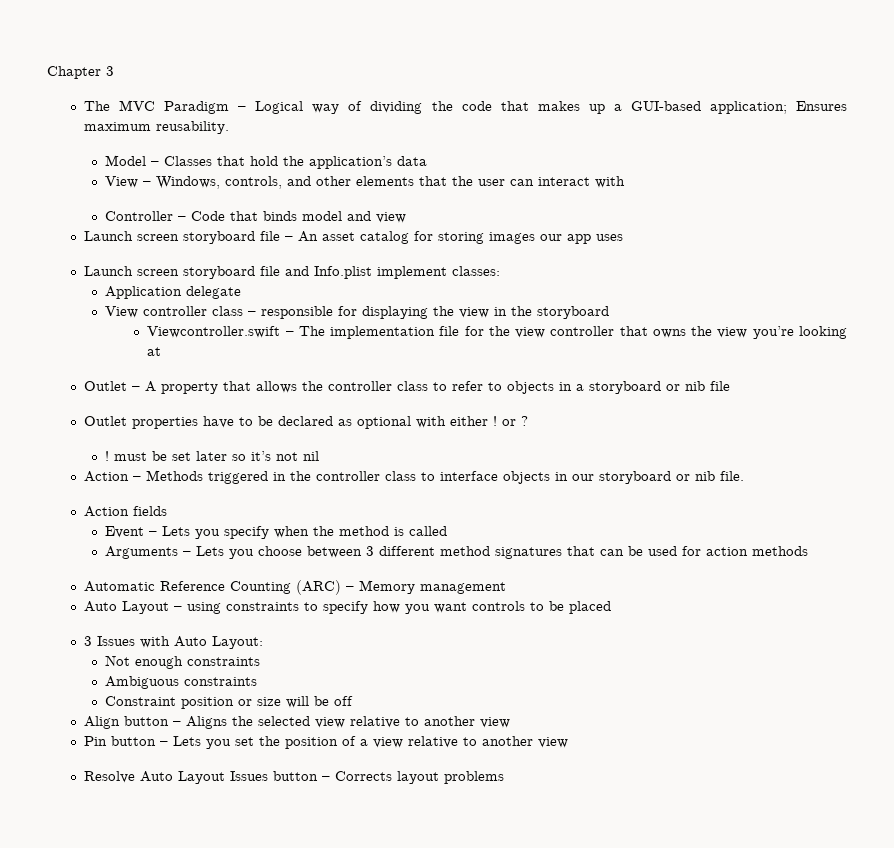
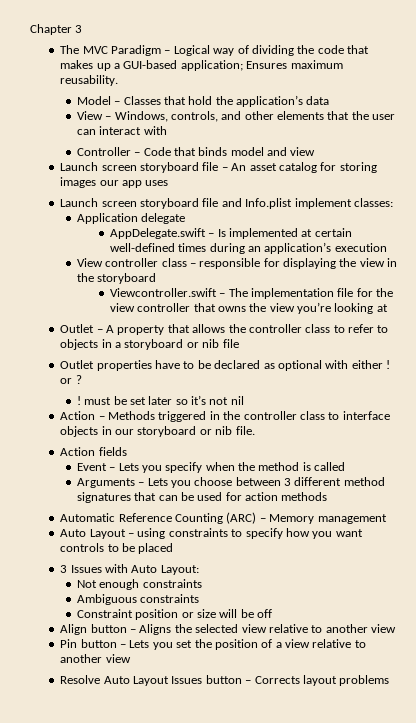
(242, 292) none -> [109,228,352,239] [109,242,387,254] // AppDelegate.swift – Is implemented at certain well-defined times during an application’s execution

